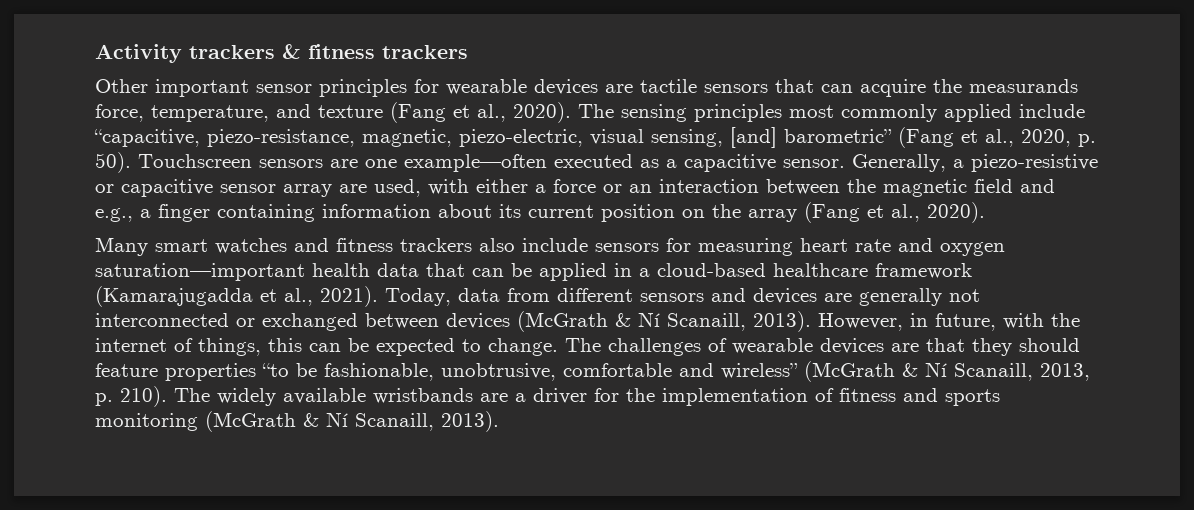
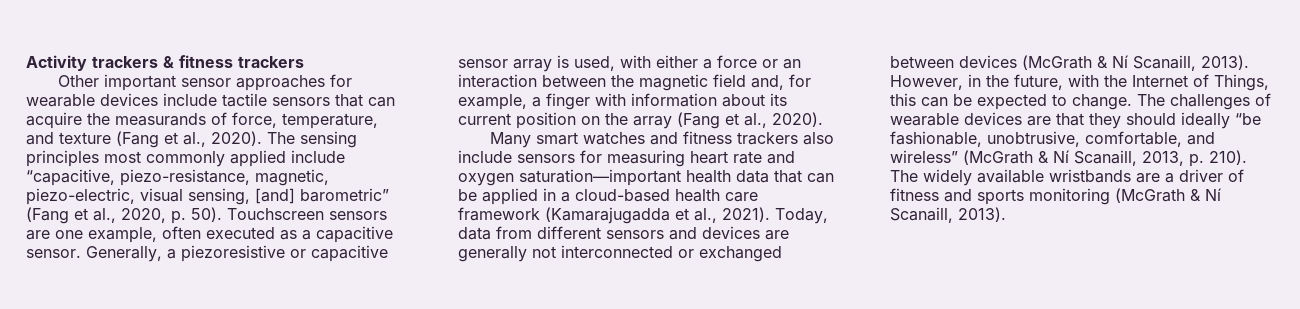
[319,79,407,97] principles -> [236,75,326,91] approaches
[605,84,633,93] are -> [163,93,217,106] include
(1078, 86) none -> [211,112,227,125] of
[404,154,547,172] example—often -> [88,226,201,243] example, often
[971,154,1098,172] piezo-resistive -> [181,245,285,262] piezoresistive
[339,184,367,193] are -> [557,55,569,68] is
[1020,179,1055,193] [95,208,133,222] and e.g., -> [751,74,811,90] [458,94,527,110] and, for example,
[217,204,315,222] containing -> [595,93,626,106] with
[773,263,868,277] healthcare -> [675,189,758,202] health care
(928, 320) none -> [986,75,1009,87] the
[95,338,261,356] internet of things, -> [1132,74,1269,91] Internet of Things,
[95,363,317,381] feature properties “to be -> [1181,112,1261,129] ideally “be
[563,363,672,377] comfortable -> [1085,131,1182,147] comfortable,
[594,388,808,406] for the implementation -> (1223, 175) none

